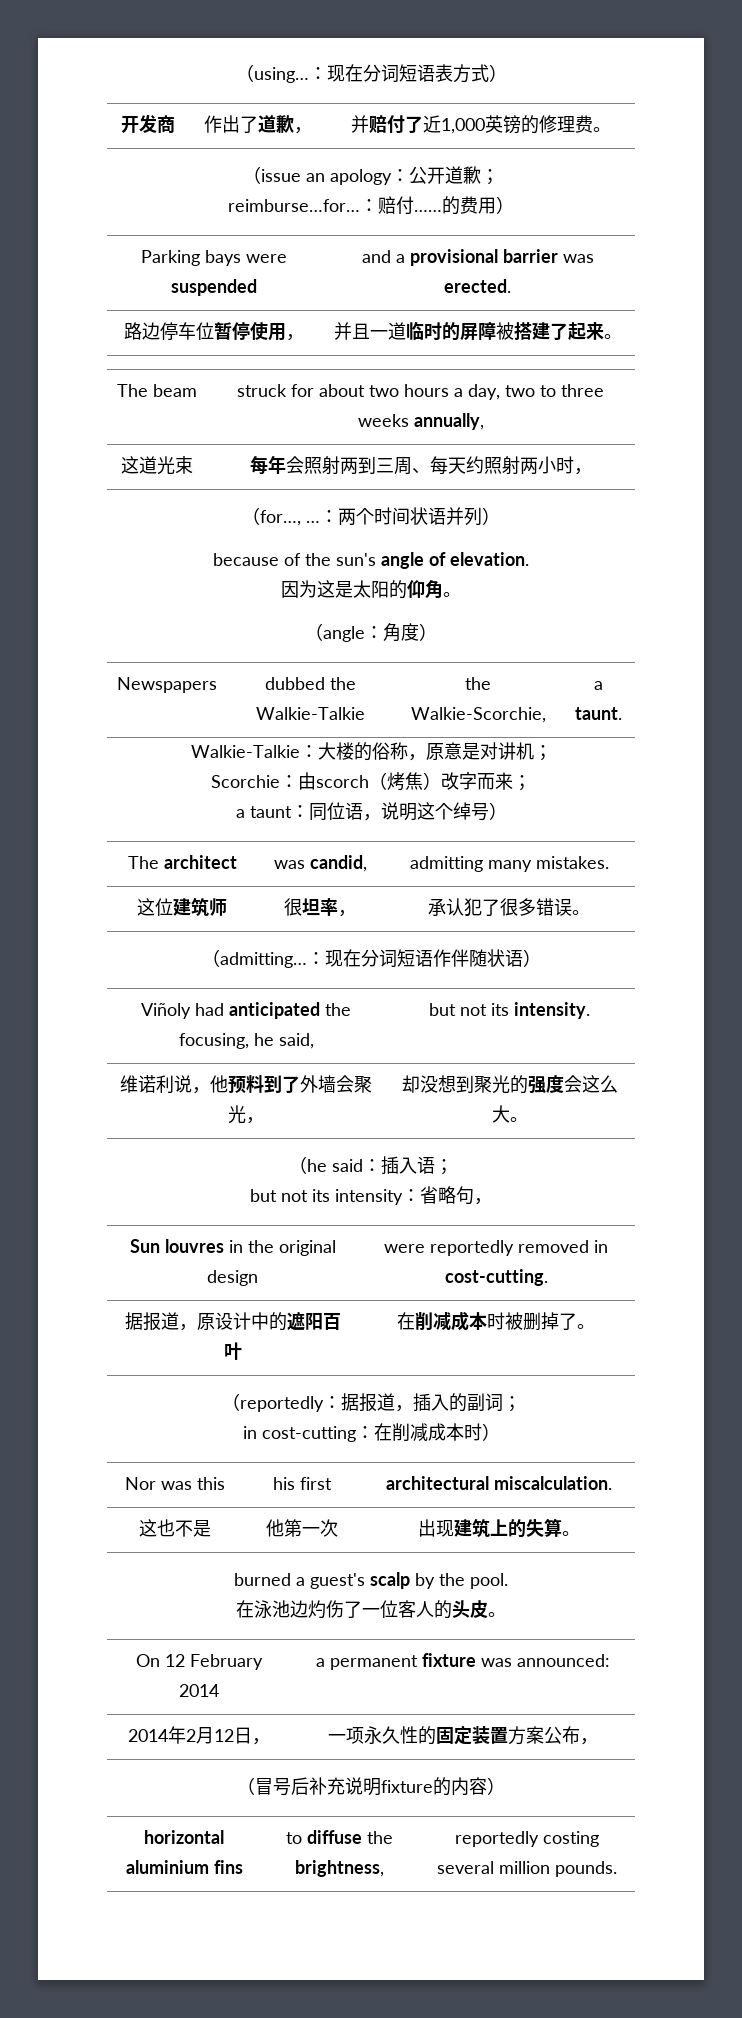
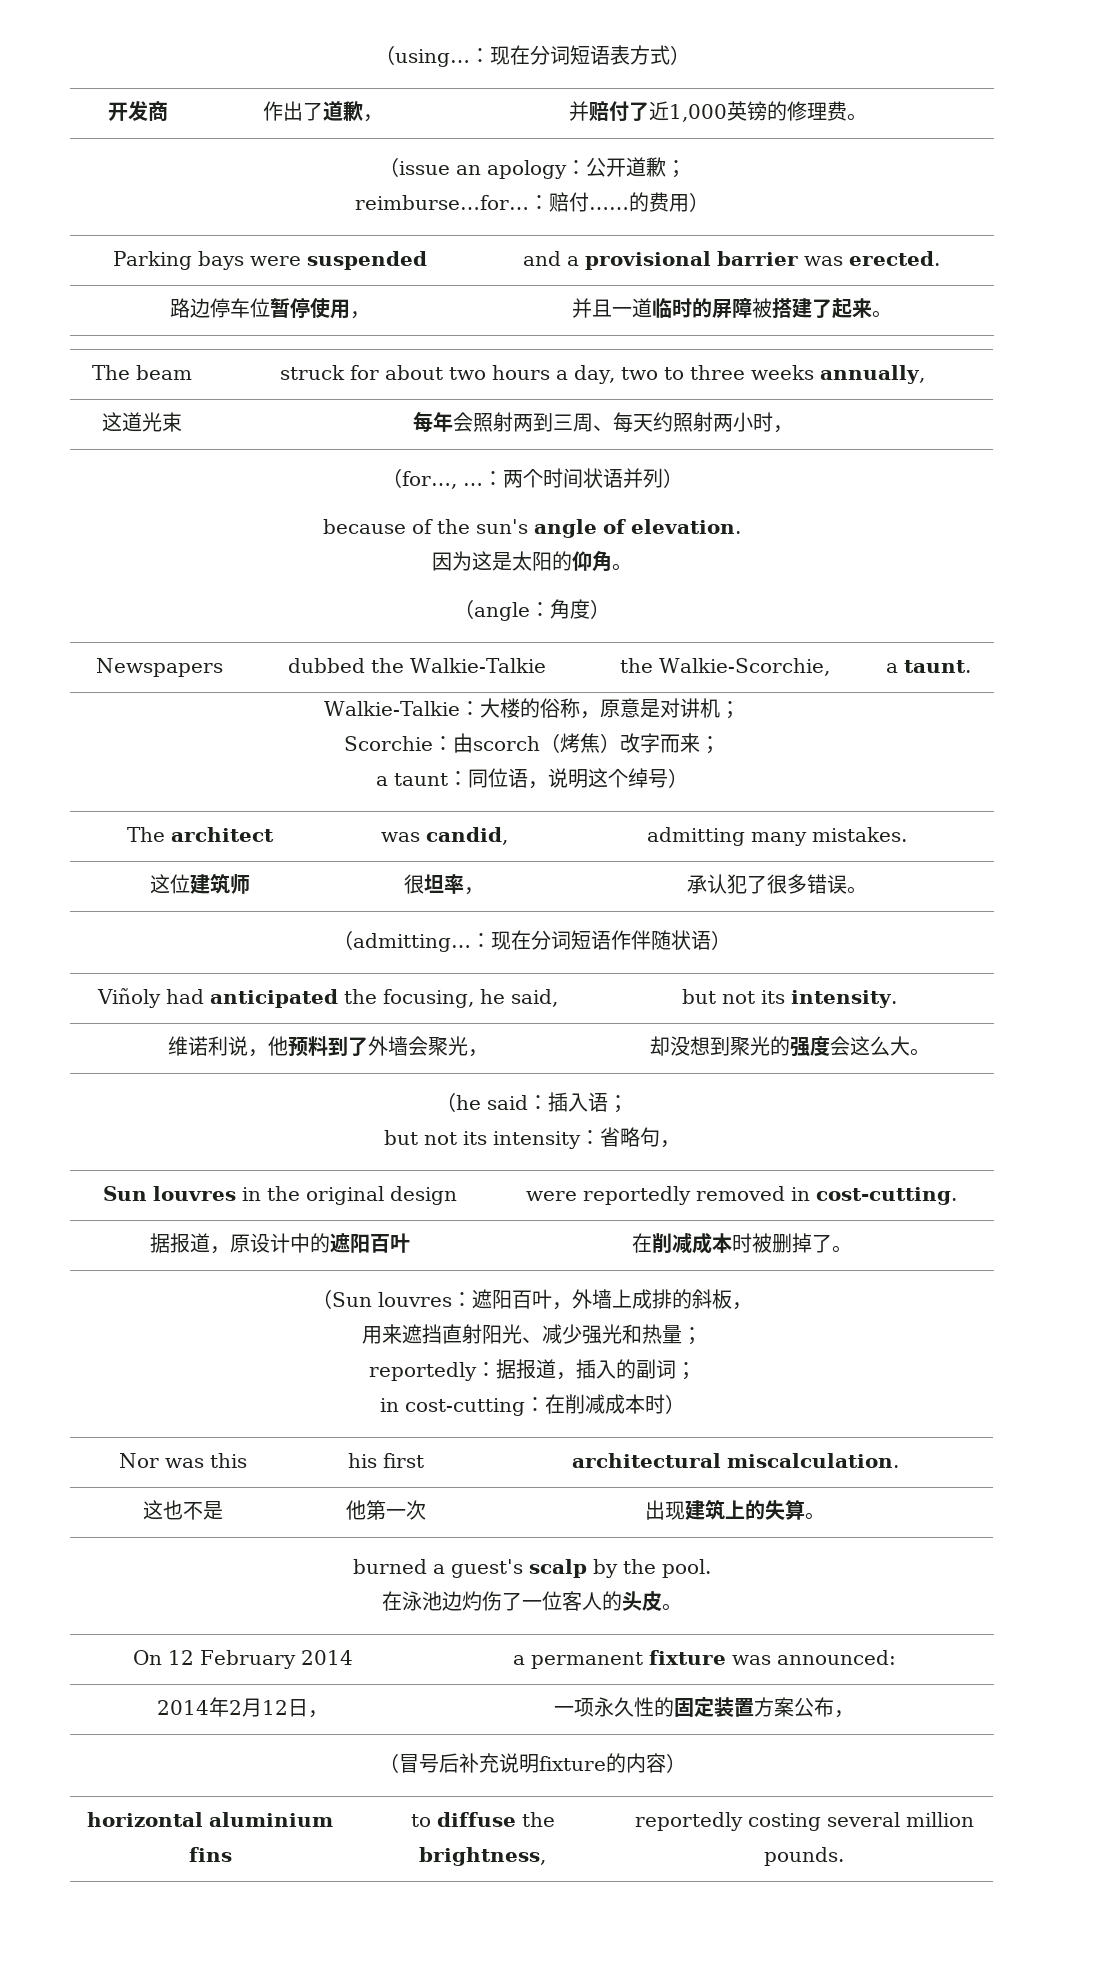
(240, 1402) none -> [332,1289,752,1310] [362,1324,702,1345] Sun louvres：遮阳百叶，外墙上成排的斜板， // 用来遮挡直射阳光、减少强光和热量； //

